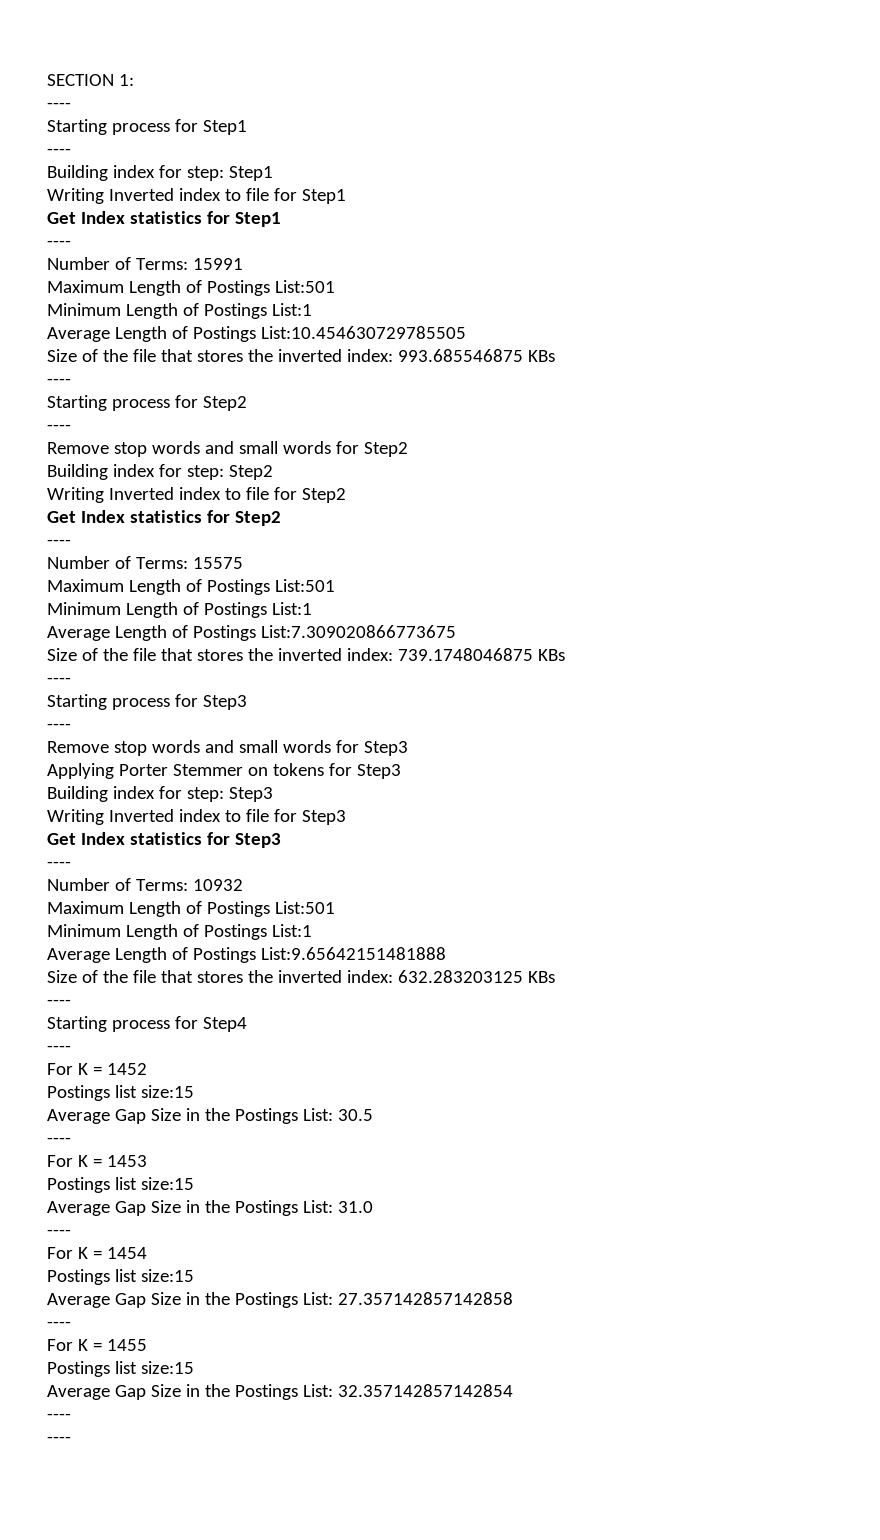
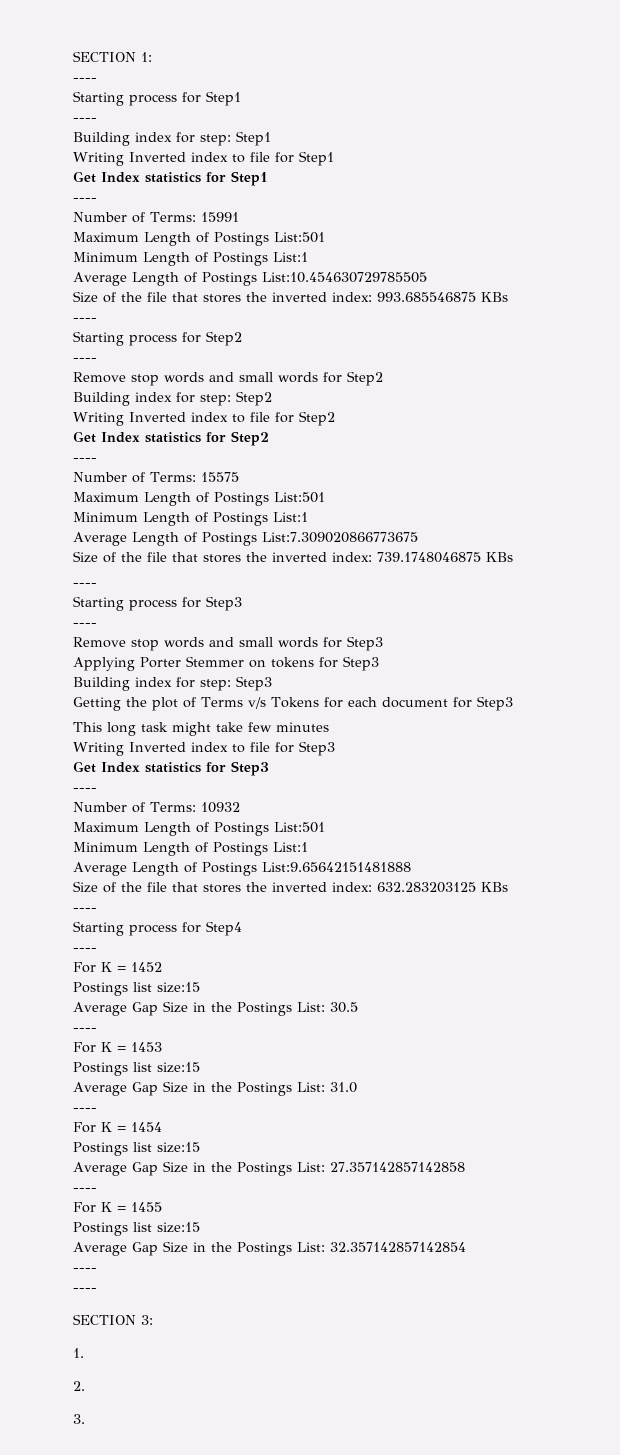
(273, 794) none -> [73,696,513,711] [73,722,329,736] // Getting the plot of Terms v/s Tokens for each document for Step3 // This long task might take few minutes
(71, 1439) none -> [73,1314,153,1325] [73,1348,84,1358] [73,1381,85,1391] [73,1414,85,1424] // SECTION 3: // 1. // 2. // 3.

